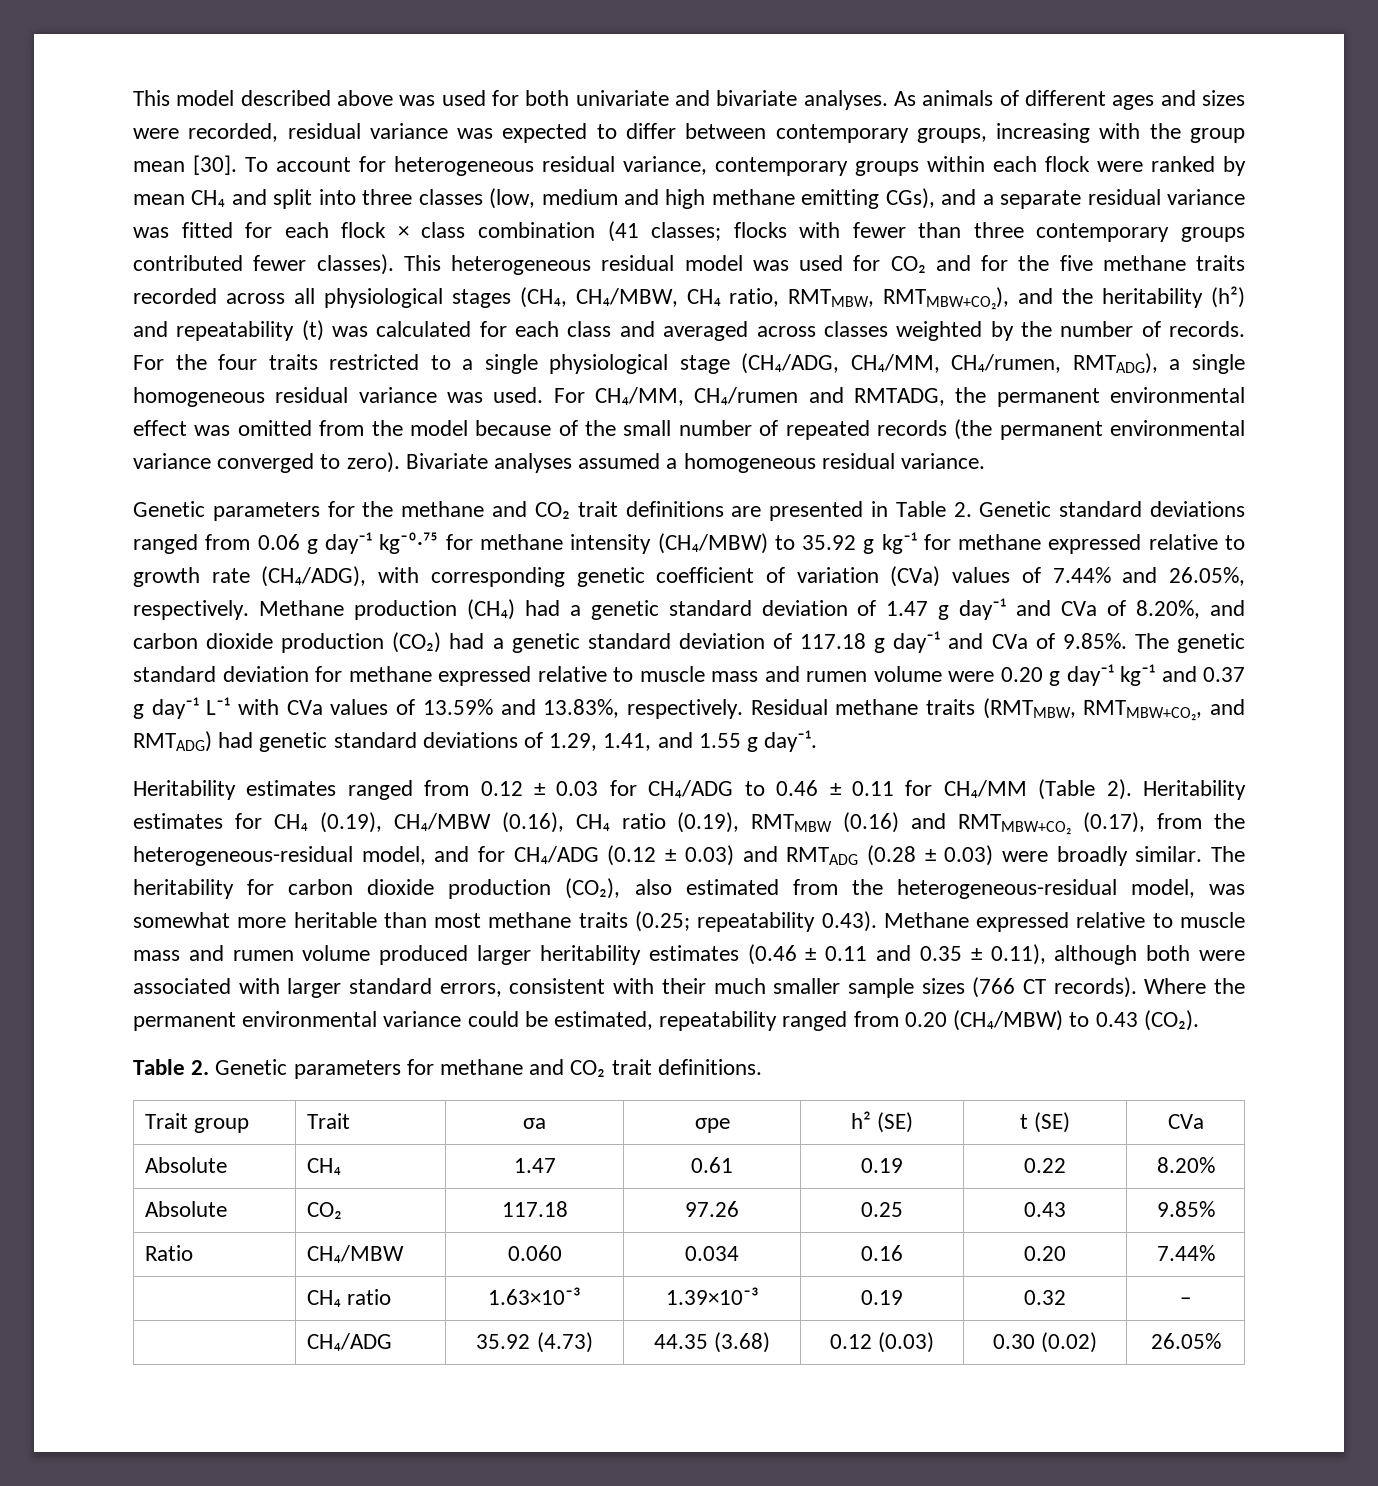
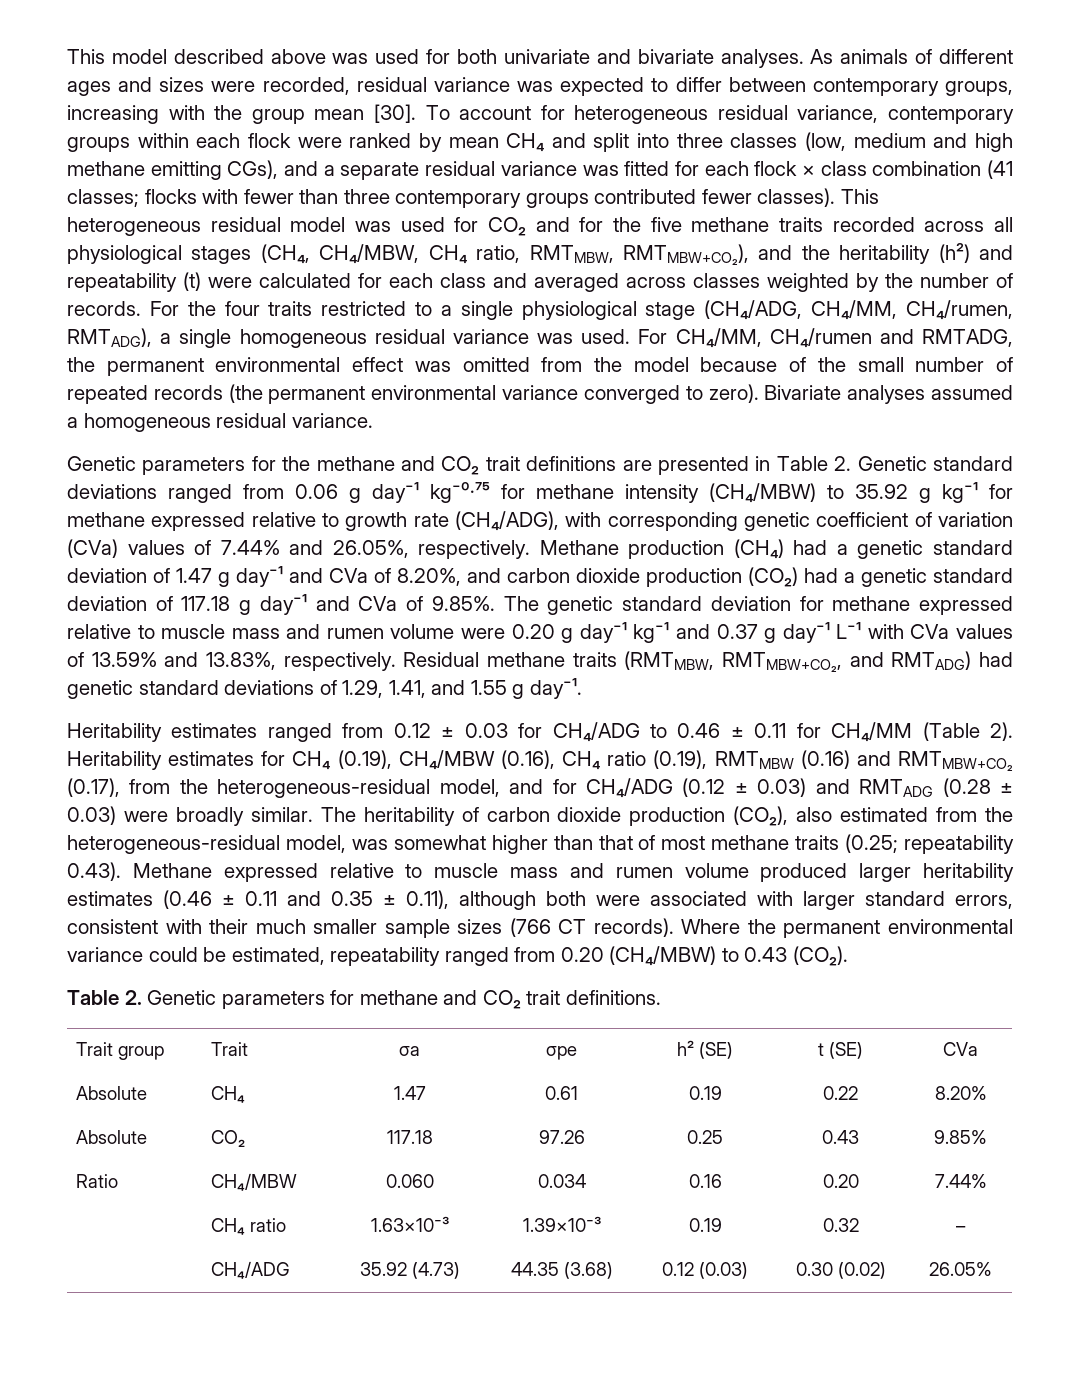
[332,326,369,337] was -> [208,277,252,288] were
[247,879,275,895] for -> [461,807,479,822] of
[237,912,427,928] more heritable than -> [491,835,656,854] higher than that of

